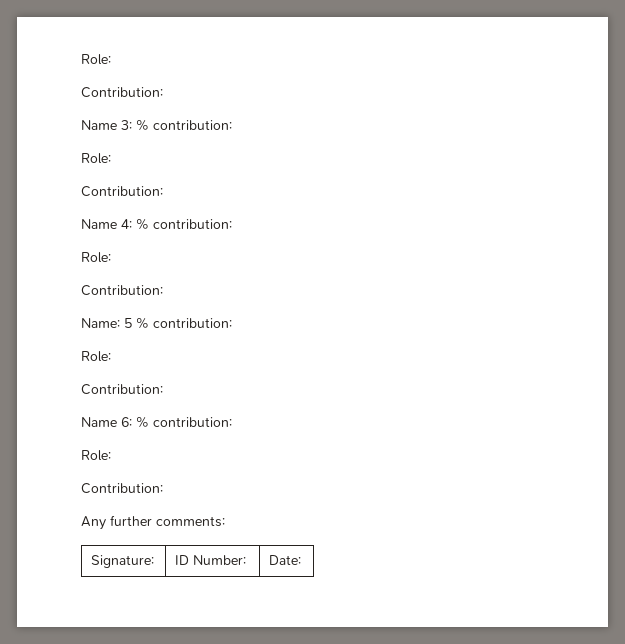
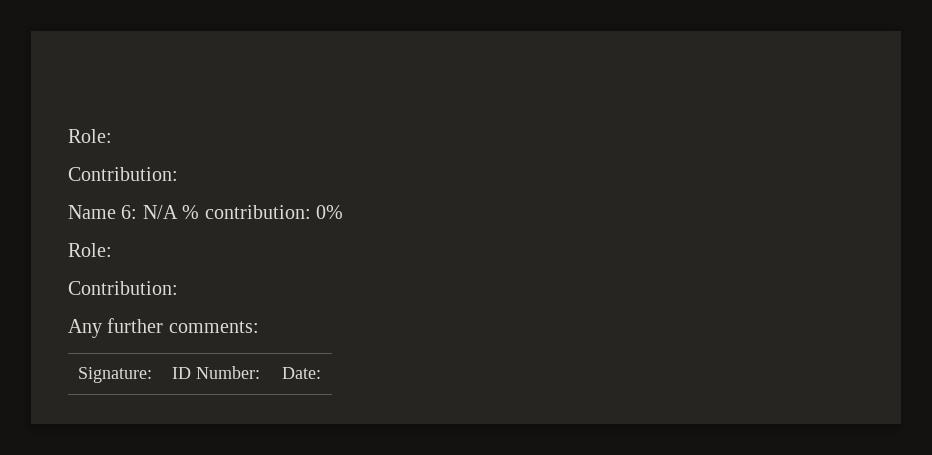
[81,54,111,65] [81,87,163,98] [81,119,232,131] [81,153,111,164] [81,186,163,197] [81,218,232,230] [81,252,111,263] [81,285,163,296] [81,317,232,329] [81,351,111,362] [81,384,163,395] Role: // Contribution: // Name 3: % contribution: // Role: // Contribution: // Name 4: % contribution: // Role: // Contribution: // Name: 5 % contribution: // Role: // Contribution: -> [68,129,112,143] [68,167,178,181] Role: // Contribution:
[136,416,232,428] % contribution: -> [142,205,343,219] N/A % contribution: 0%

